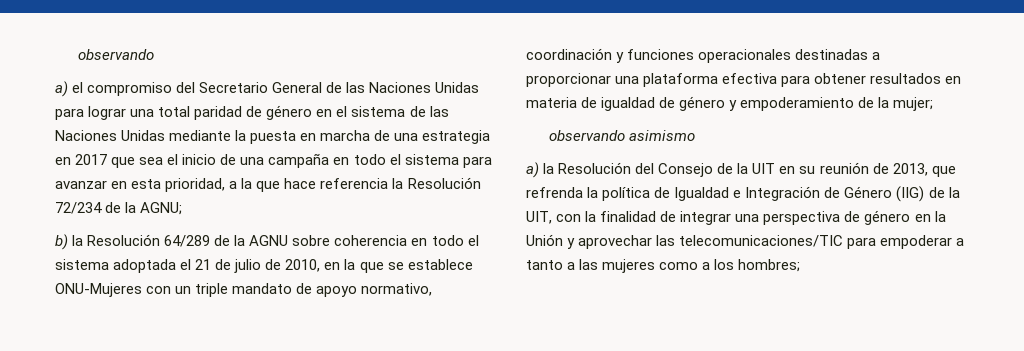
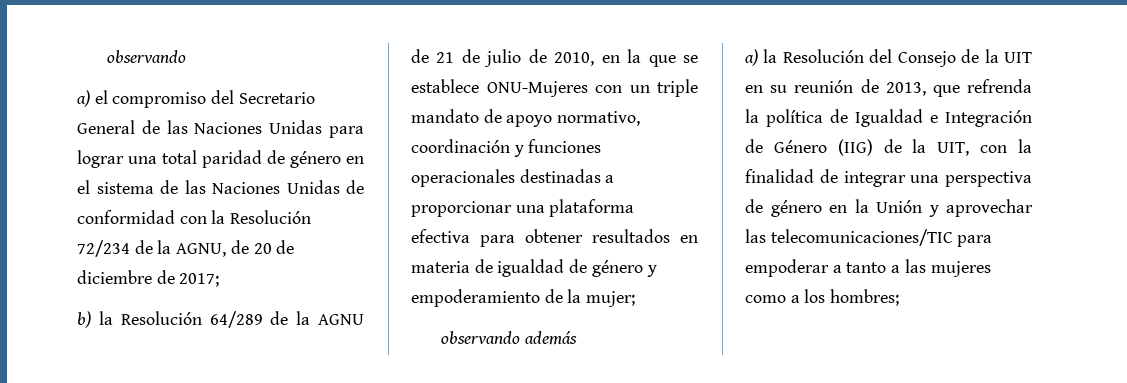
[169,130,491,144] [55,153,492,168] [55,178,389,192] mediante la puesta en marcha de una estrategia en 2017 que sea el inicio de una campaña en todo el sistema para avanzar en esta prioridad, a la que hace referencia -> [346,180,364,194] [77,210,207,224] de conformidad con
[140,202,183,215] AGNU; -> [176,240,295,257] [77,270,220,287] AGNU, de 20 de diciembre de 2017;
[292,235,479,246] [55,259,192,273] sobre coherencia en todo el sistema adoptada el -> [411,49,429,63] de
[628,130,695,141] asimismo -> [525,331,578,345] además

